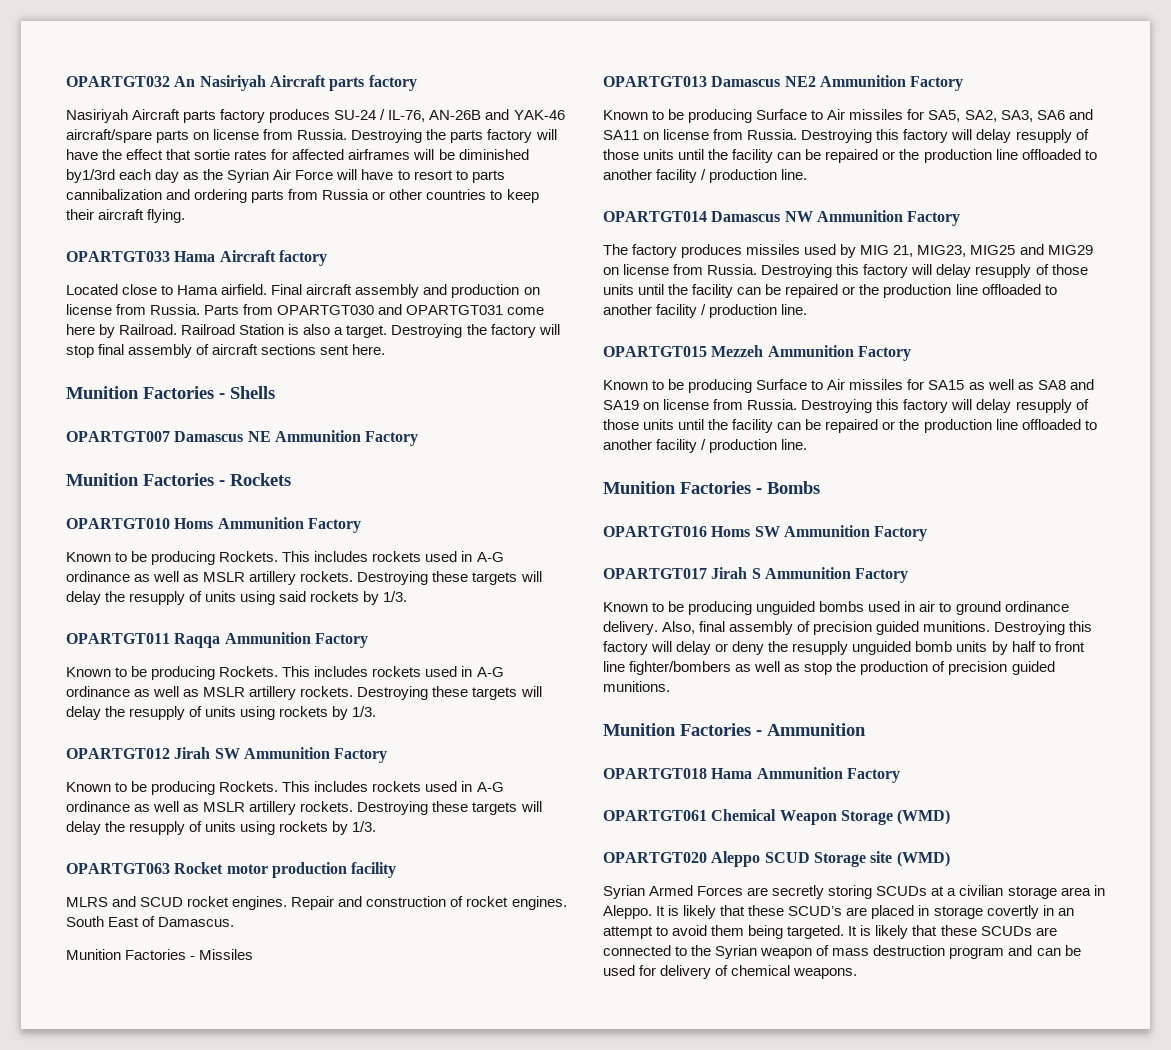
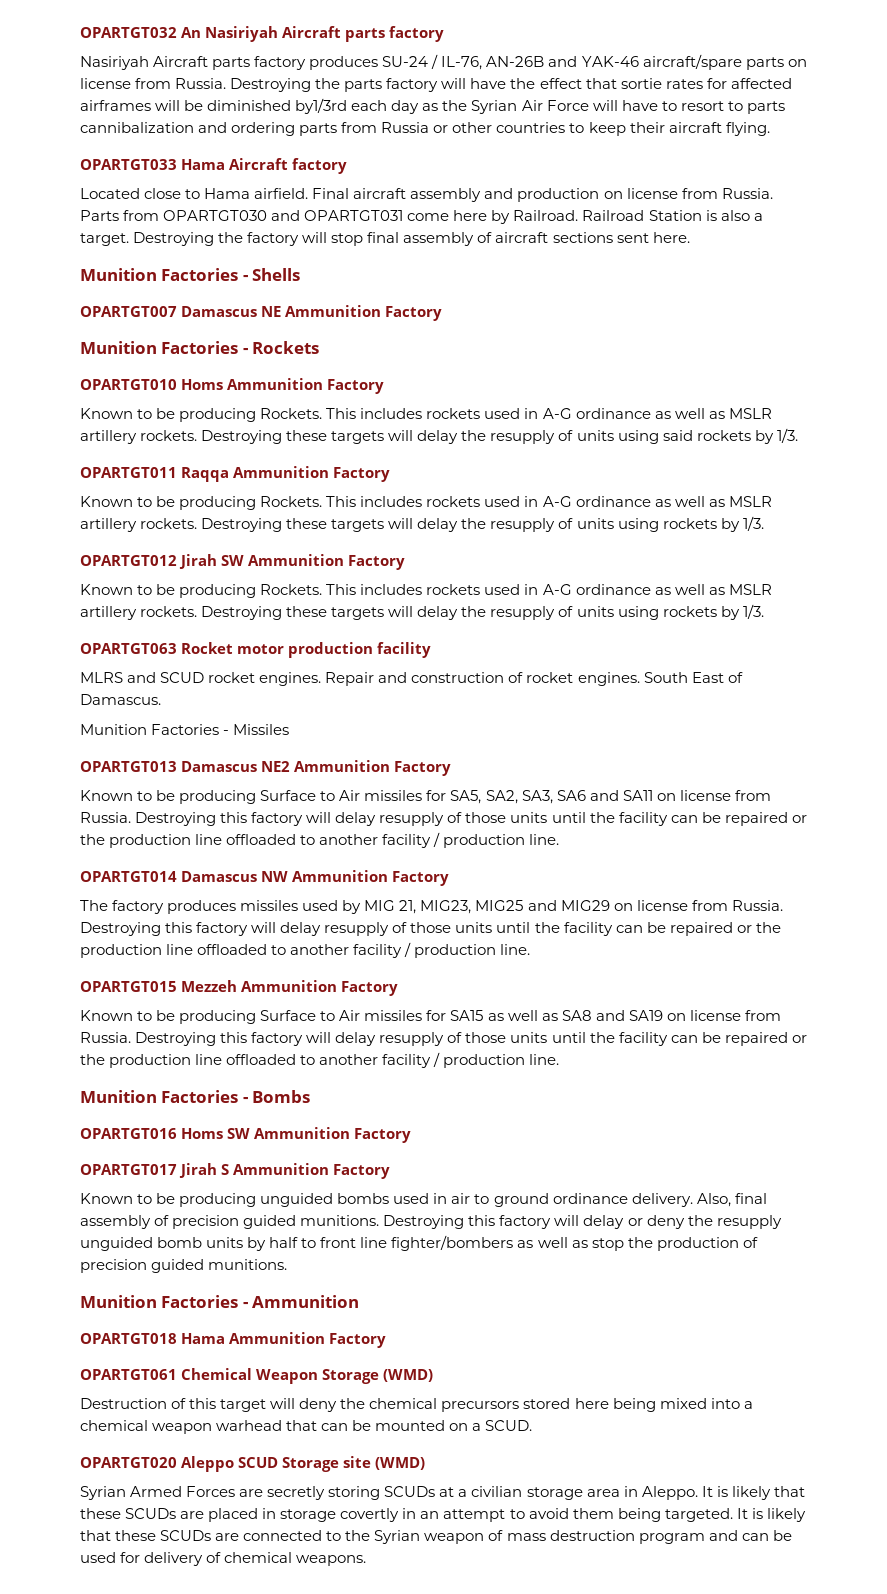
(951, 817) none -> [80,1398,753,1412] [80,1420,533,1434] // Destruction of this target will deny the chemical precursors stored here being mixed into a chemical weapon warhead that can be mounted on a SCUD.
[788,906,843,916] SCUD’s -> [125,1508,177,1519] SCUDs

